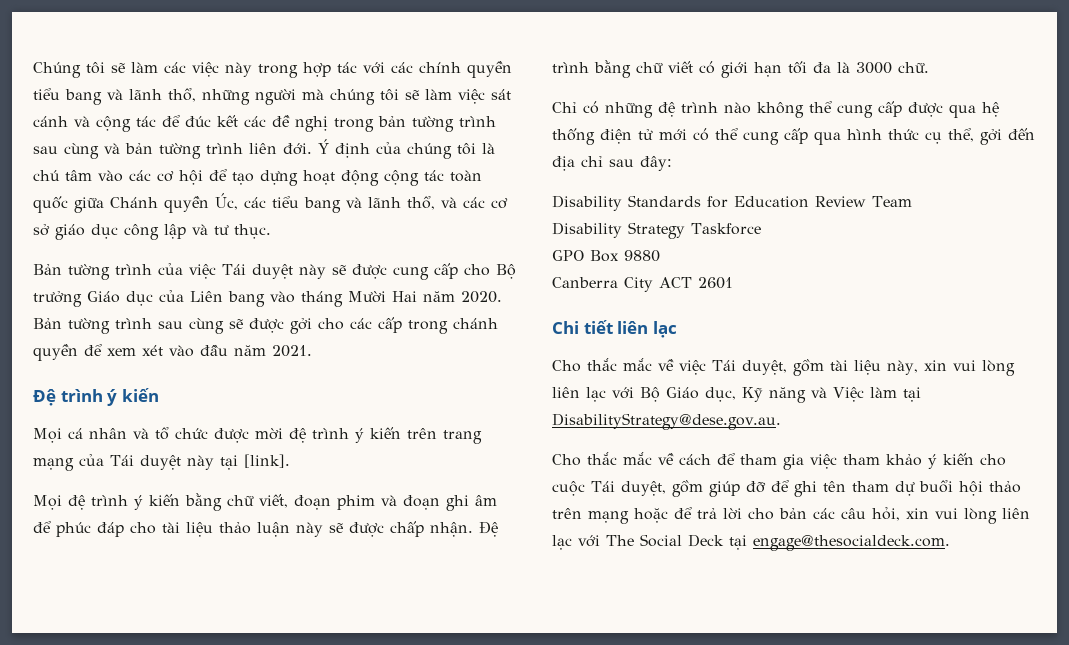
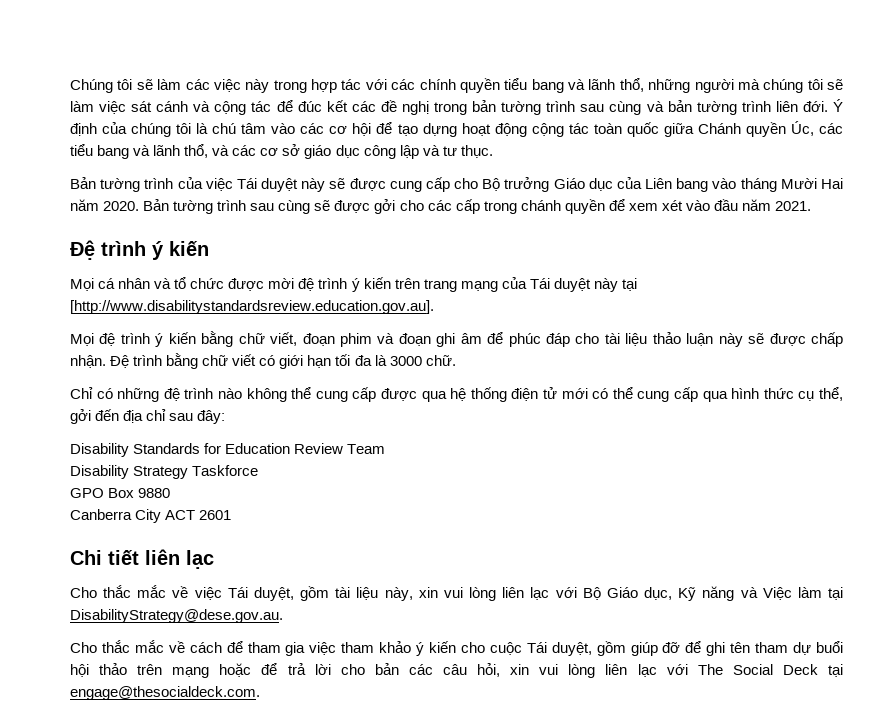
[244,454,290,468] [link]. -> [70,300,434,314] [http://www.disabilitystandardsreview.education.gov.au].

